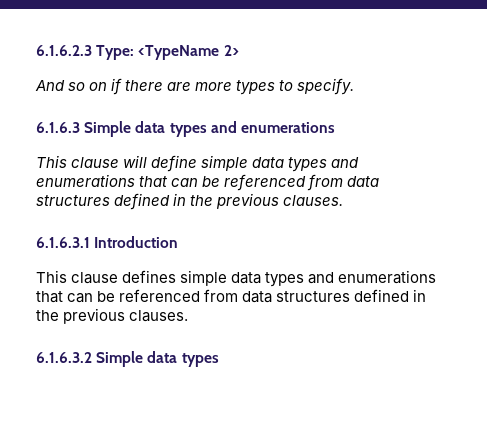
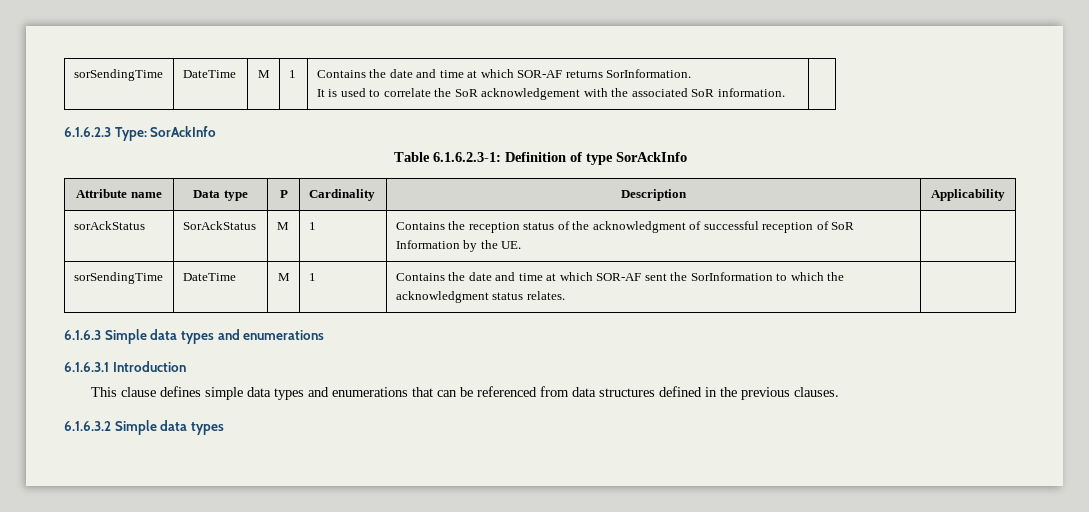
[36,45,239,60] [35,78,355,95] 6.1.6.2.3 Type: <TypeName 2> // And so on if there are more types to specify. -> [73,69,163,81] [182,70,236,78] [257,70,270,78] [288,70,296,78] [316,69,692,78] [316,88,785,100] [64,126,217,141] [393,152,687,165] [76,189,162,198] [193,190,248,201] [279,190,288,198] [308,189,375,201] [621,189,687,201] [931,189,1005,201] [73,221,145,230] [182,221,256,230] [276,222,289,230] [308,222,316,230] [395,221,855,233] [395,240,522,252] [73,272,163,284] [182,273,236,281] [277,273,290,281] [308,273,316,281] [395,272,845,281] [395,291,565,303] sorSendingTime | DateTime | M | 1 | Contains the date and time at which SOR-AF returns SorInformation. // It is used to correlate the SoR acknowledgement with the associated SoR information. | // 6.1.6.2.3 Type: SorAckInfo // Table 6.1.6.2.3-1: Definition of type SorAckInfo // Attribute name | Data type | P | Cardinality | Description | Applicability // sorAckStatus | SorAckStatus | M | 1 | Contains the reception status of the acknowledgment of successful reception of SoR Information by the UE. | // sorSendingTime | DateTime | M | 1 | Contains the date and time at which SOR-AF sent the SorInformation to which the acknowledgment status relates. |
[36,155,360,172] [36,174,380,191] [36,193,344,210] // This clause will define simple data types and enumerations that can be referenced from data structures defined in the previous clauses. -> (325, 335) none

